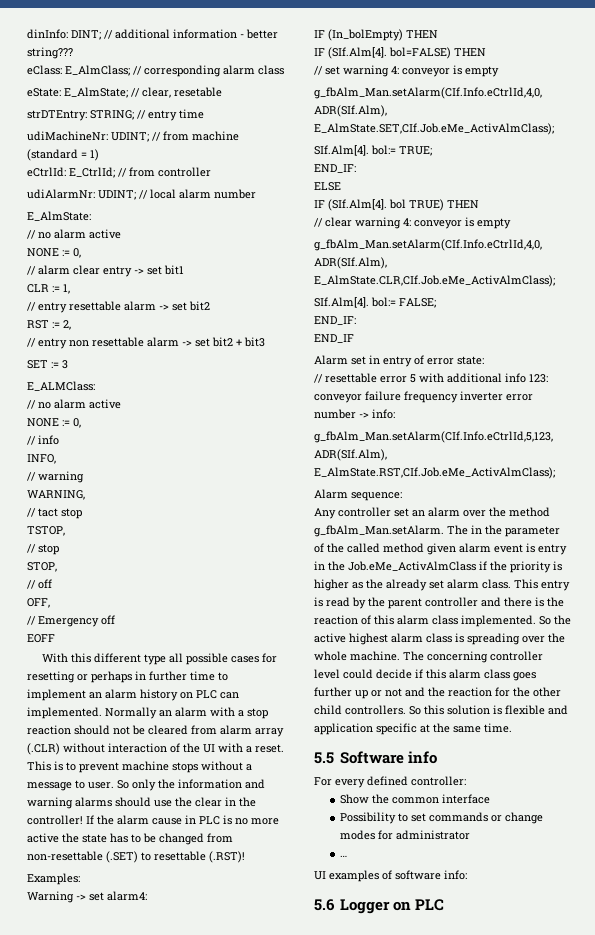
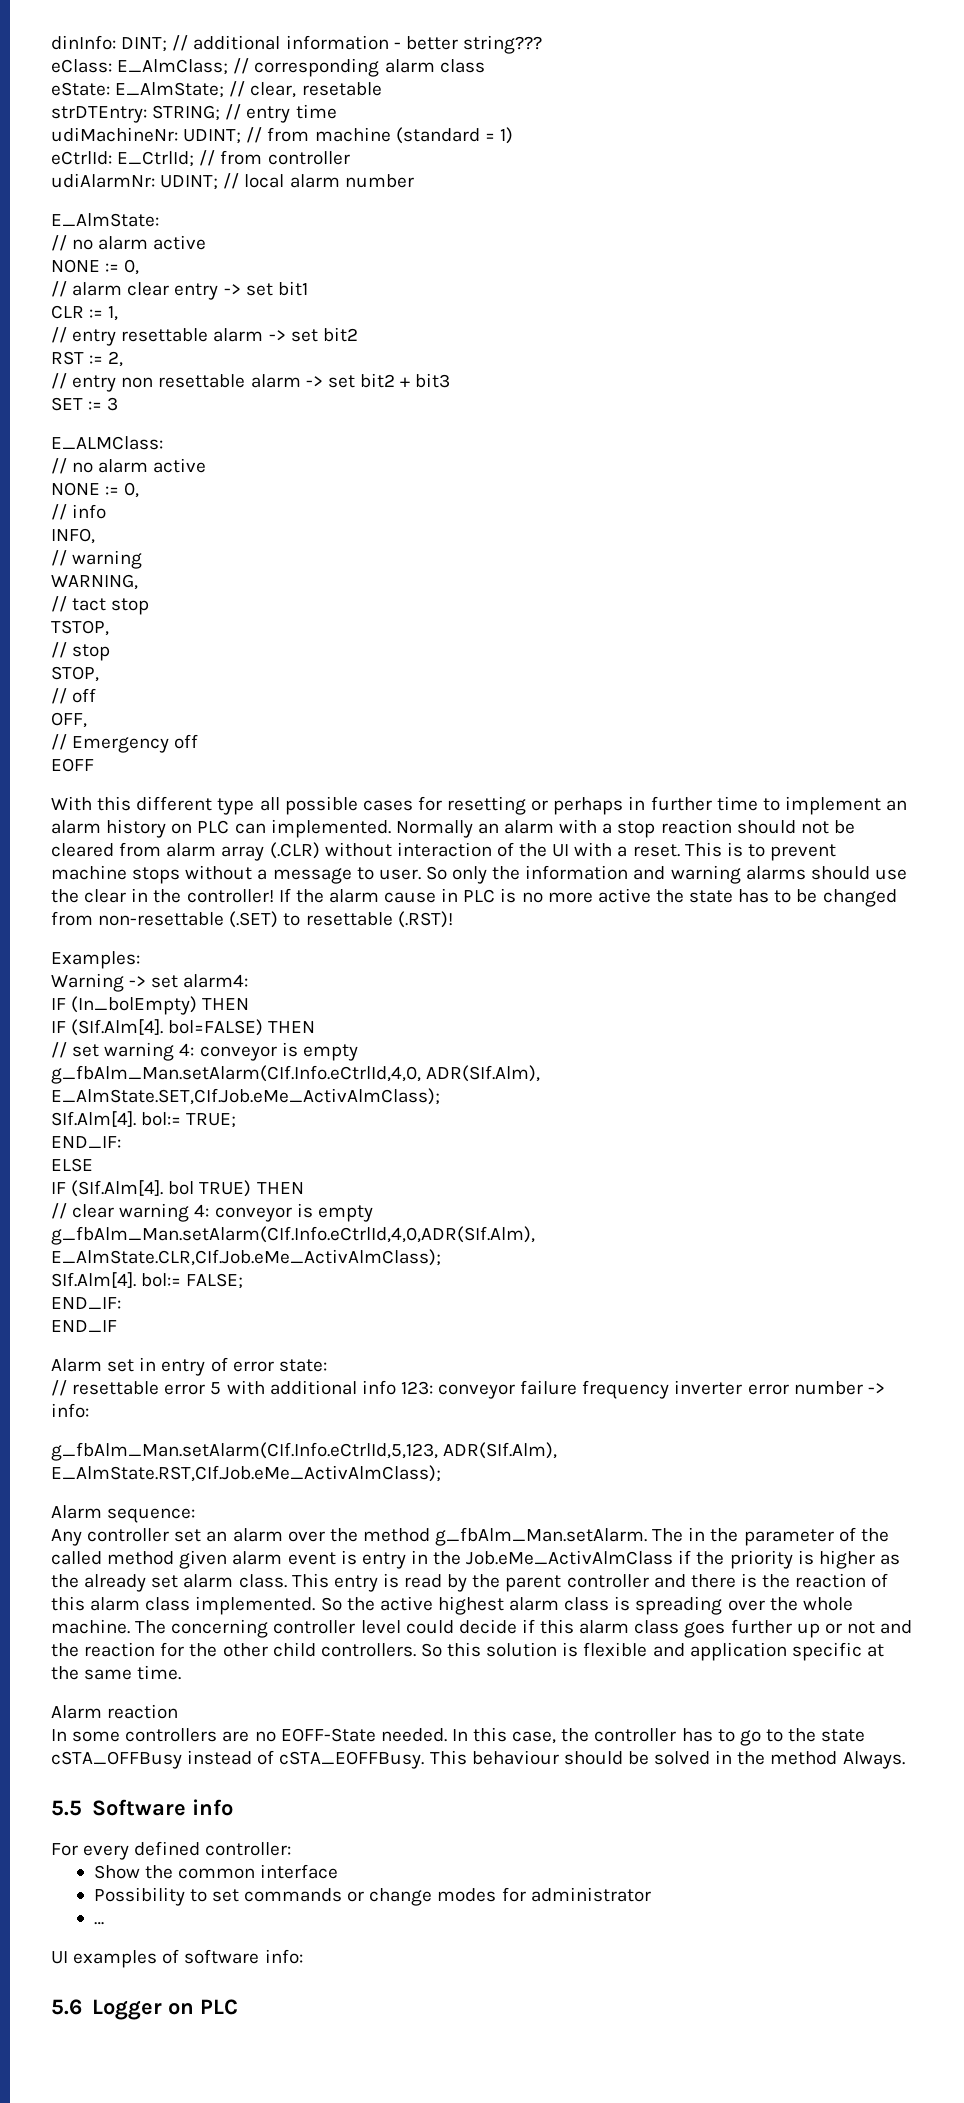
(512, 728) none -> [51,1704,179,1719] [51,1727,866,1746] [51,1750,905,1769] // Alarm reaction // In some controllers are no EOFF-State needed. In this case, the controller has to go to the state cSTA_OFFBusy instead of cSTA_EOFFBusy. This behaviour should be solved in the method Always.

